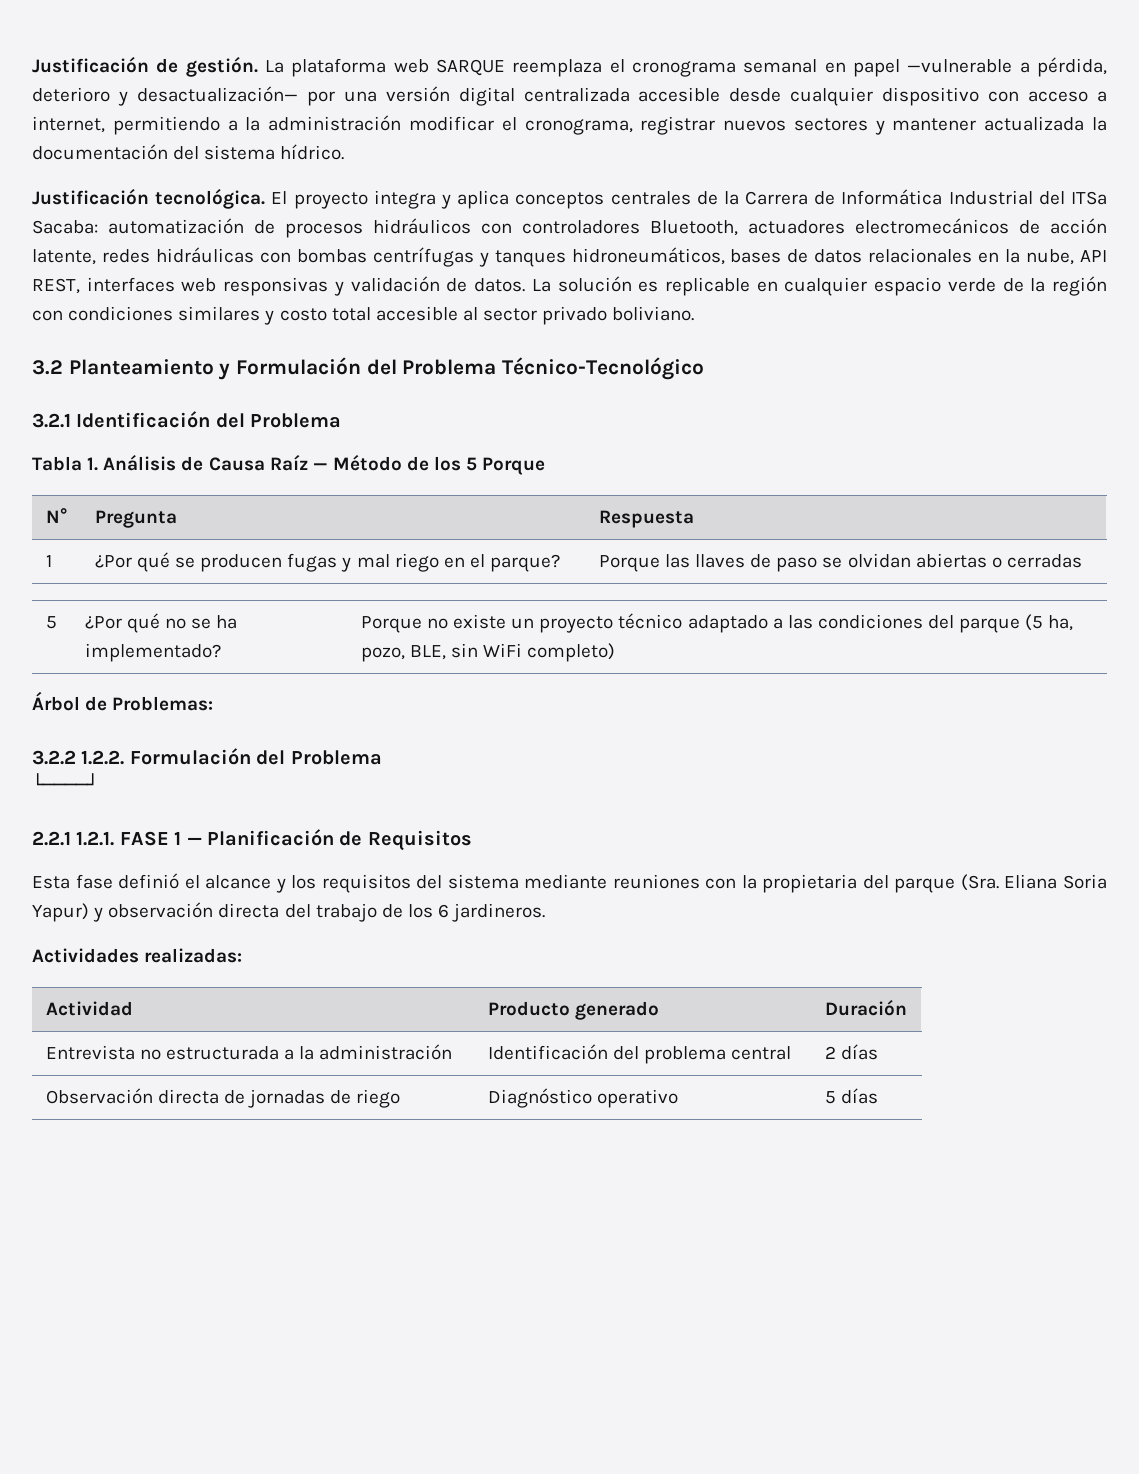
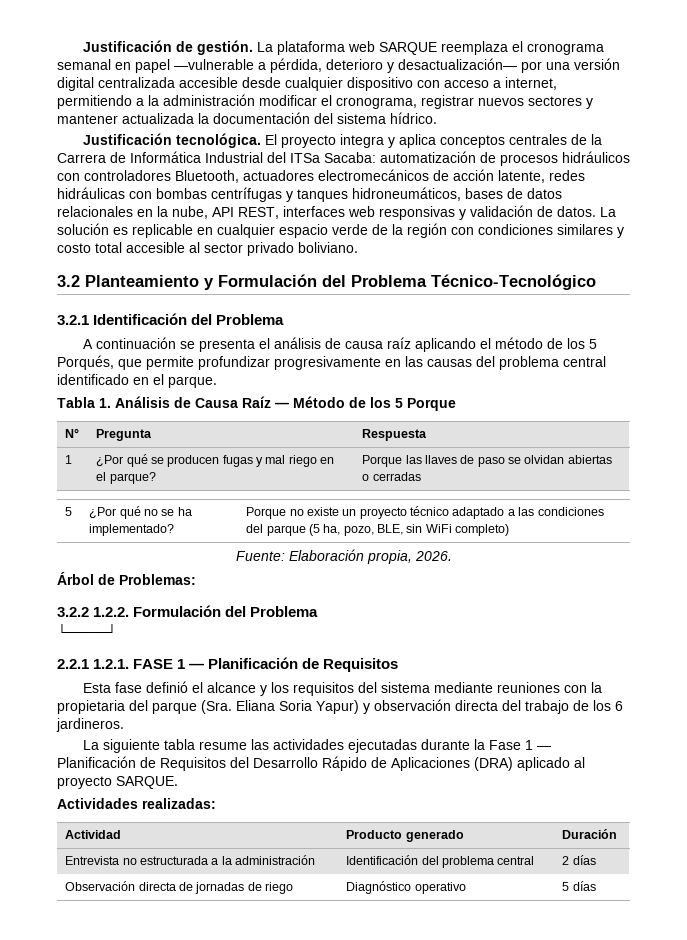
(342, 420) none -> [82,337,597,352] [57,355,606,370] [57,374,217,388] // A continuación se presenta el análisis de causa raíz aplicando el método de los 5 Porqués, que permite profundizar progresivamente en las causas del problema central identificado en el parque.
(616, 652) none -> [235,549,452,564] // Fuente: Elaboración propia, 2026.
(546, 912) none -> [82,739,551,753] [57,756,585,771] [57,776,178,789] // La siguiente tabla resume las actividades ejecutadas durante la Fase 1 — Planificación de Requisitos del Desarrollo Rápido de Aplicaciones (DRA) aplicado al proyecto SARQUE.

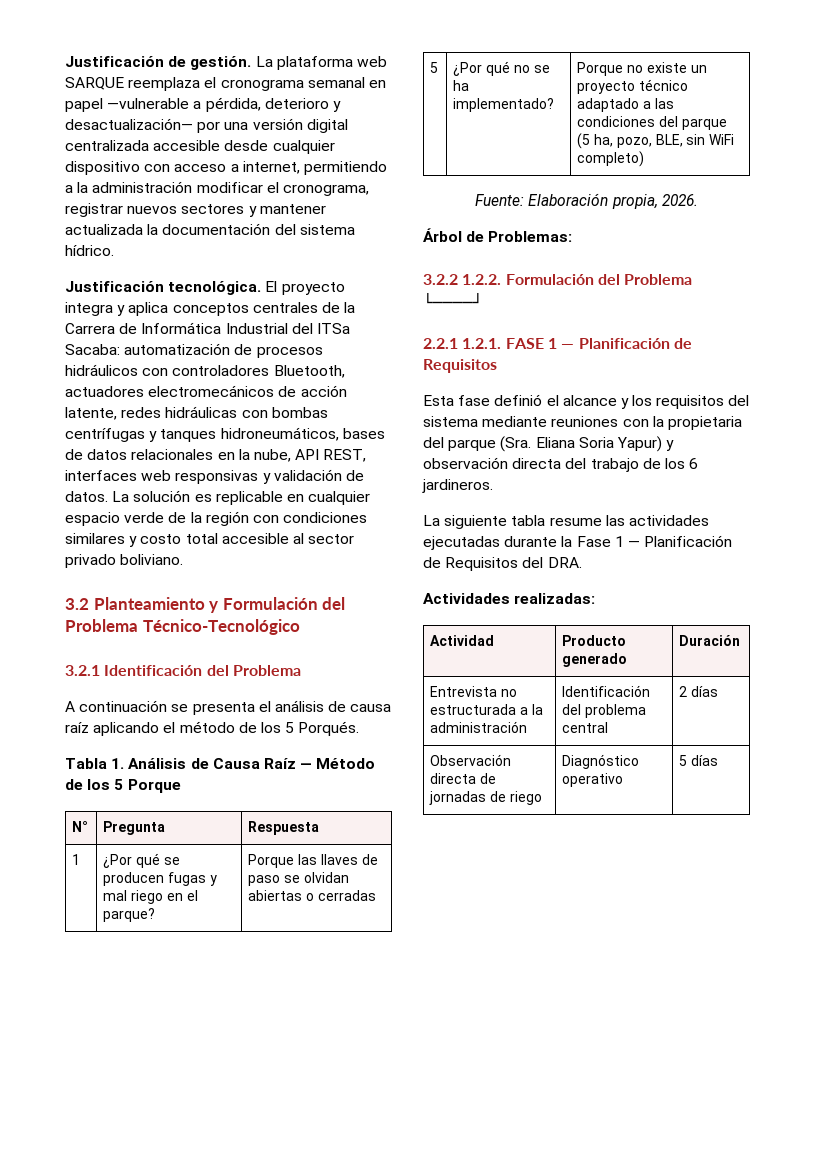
[57,355,606,370] [57,374,217,388] Porqués, que permite profundizar progresivamente en las causas del problema central identificado en el parque. -> [298,721,360,736] Porqués.
[253,756,585,771] [57,776,178,789] Desarrollo Rápido de Aplicaciones (DRA) aplicado al proyecto SARQUE. -> [547,557,582,568] DRA.

